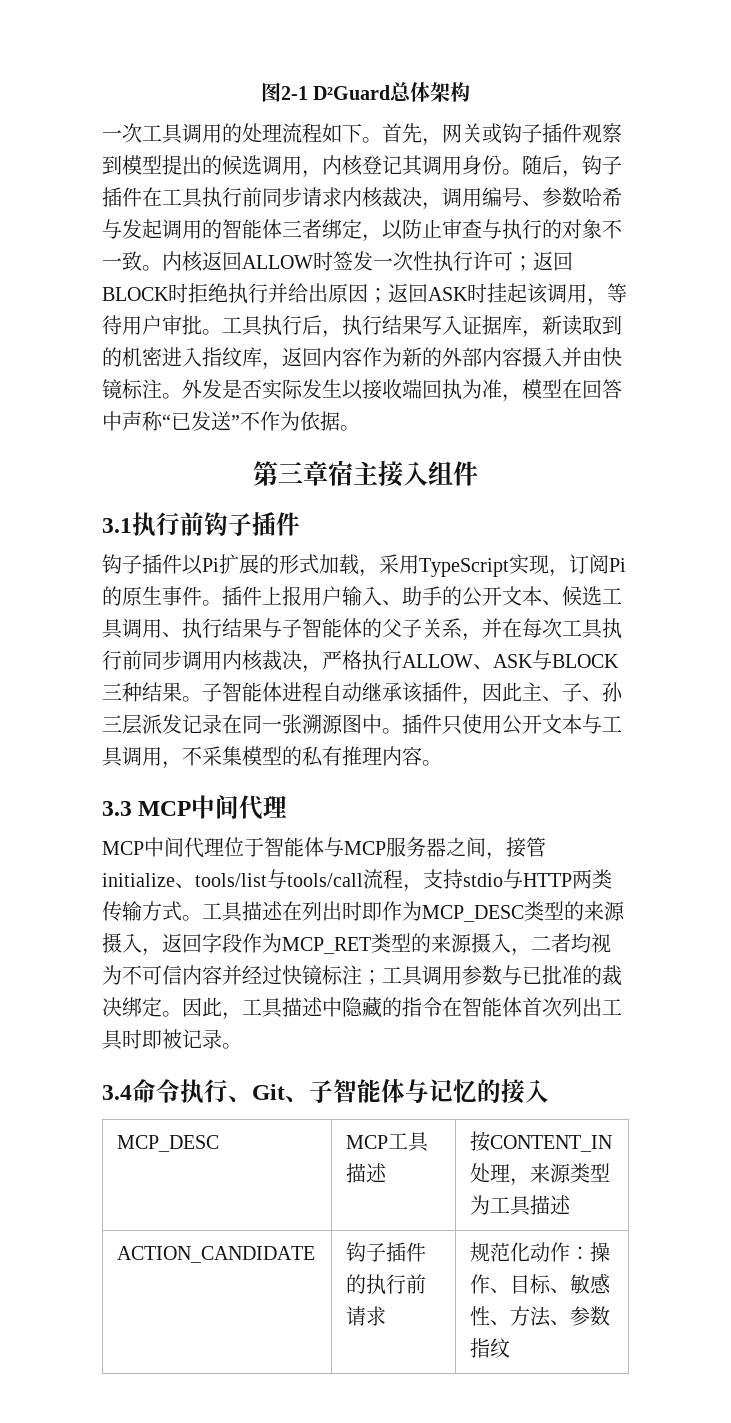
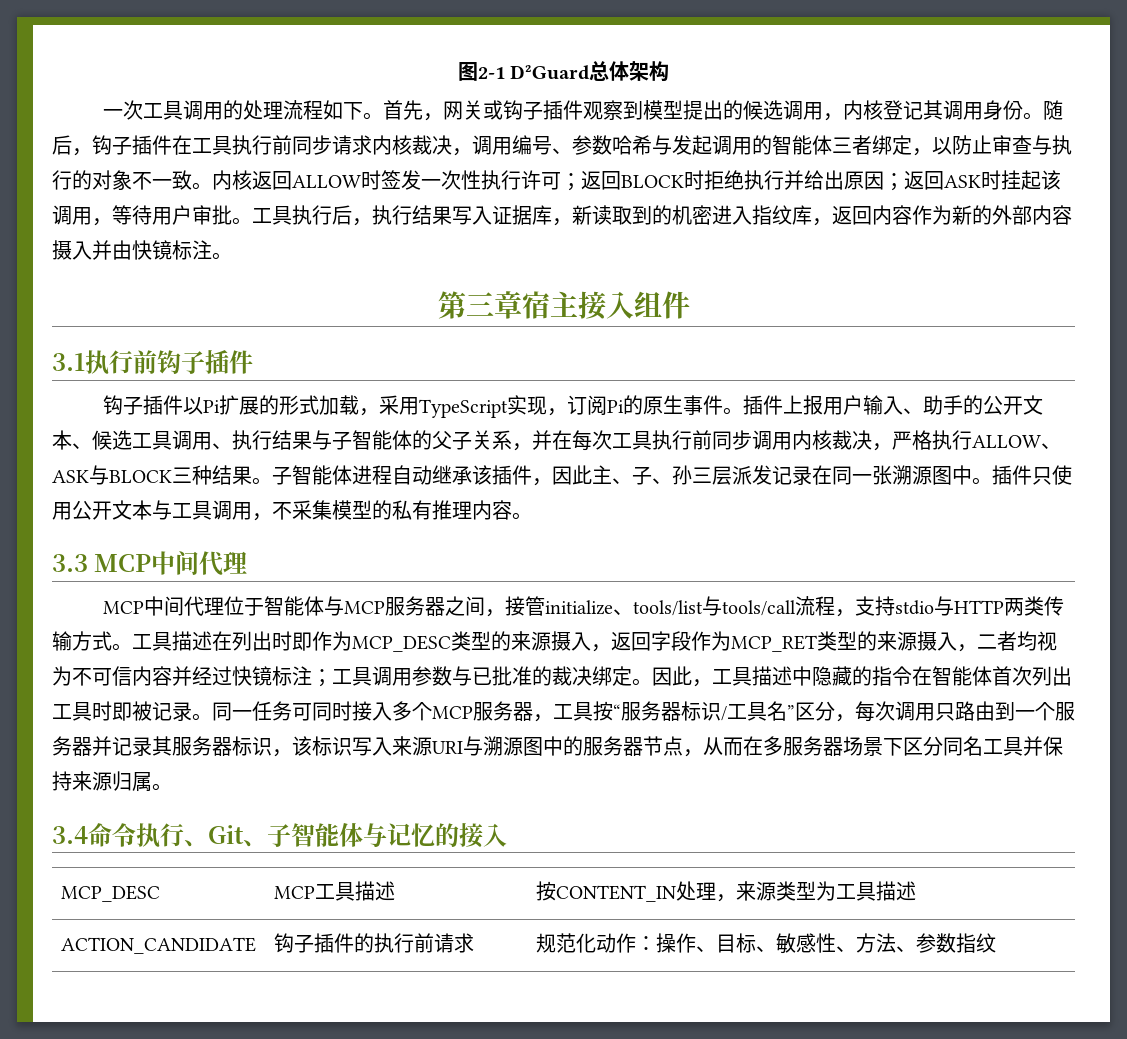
[182,379,622,402] [102,411,360,431] 外发是否实际发生以接收端回执为准，模型在回答中声称“已发送”不作为依据。 -> (232, 256) none
(242, 1046) none -> [212,701,1075,722] [52,736,1063,757] [52,771,172,792] 同一任务可同时接入多个MCP服务器，工具按“服务器标识/工具名”区分，每次调用只路由到一个服务器并记录其服务器标识，该标识写入来源URI与溯源图中的服务器节点，从而在多服务器场景下区分同名工具并保持来源归属。

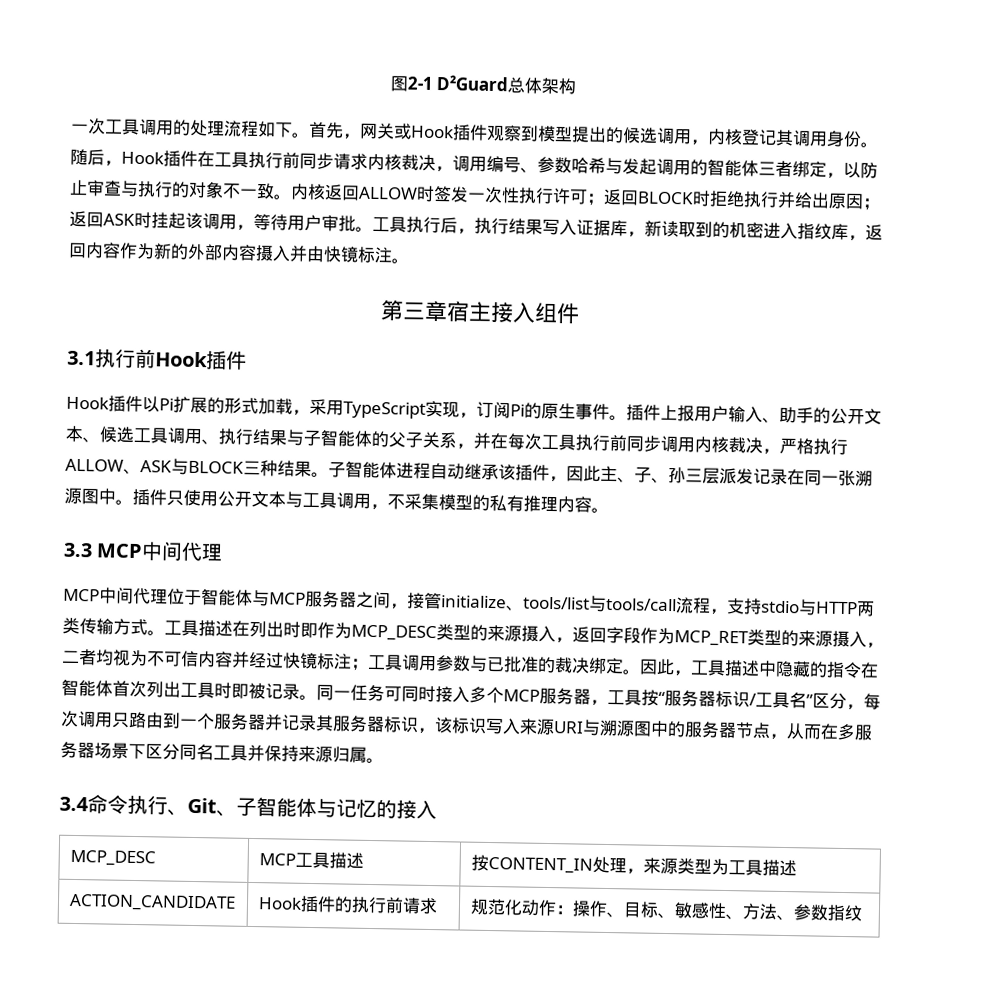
[503,100,544,120] 钩子 -> [410,125,454,139] Hook
[92,135,132,155] 钩子 -> [121,151,164,165] Hook
[157,350,205,374] 钩子 -> [155,351,208,368] Hook
[103,395,144,415] 钩子 -> [66,396,109,410] Hook
[273,933,314,953] 钩子 -> [257,897,302,910] Hook

